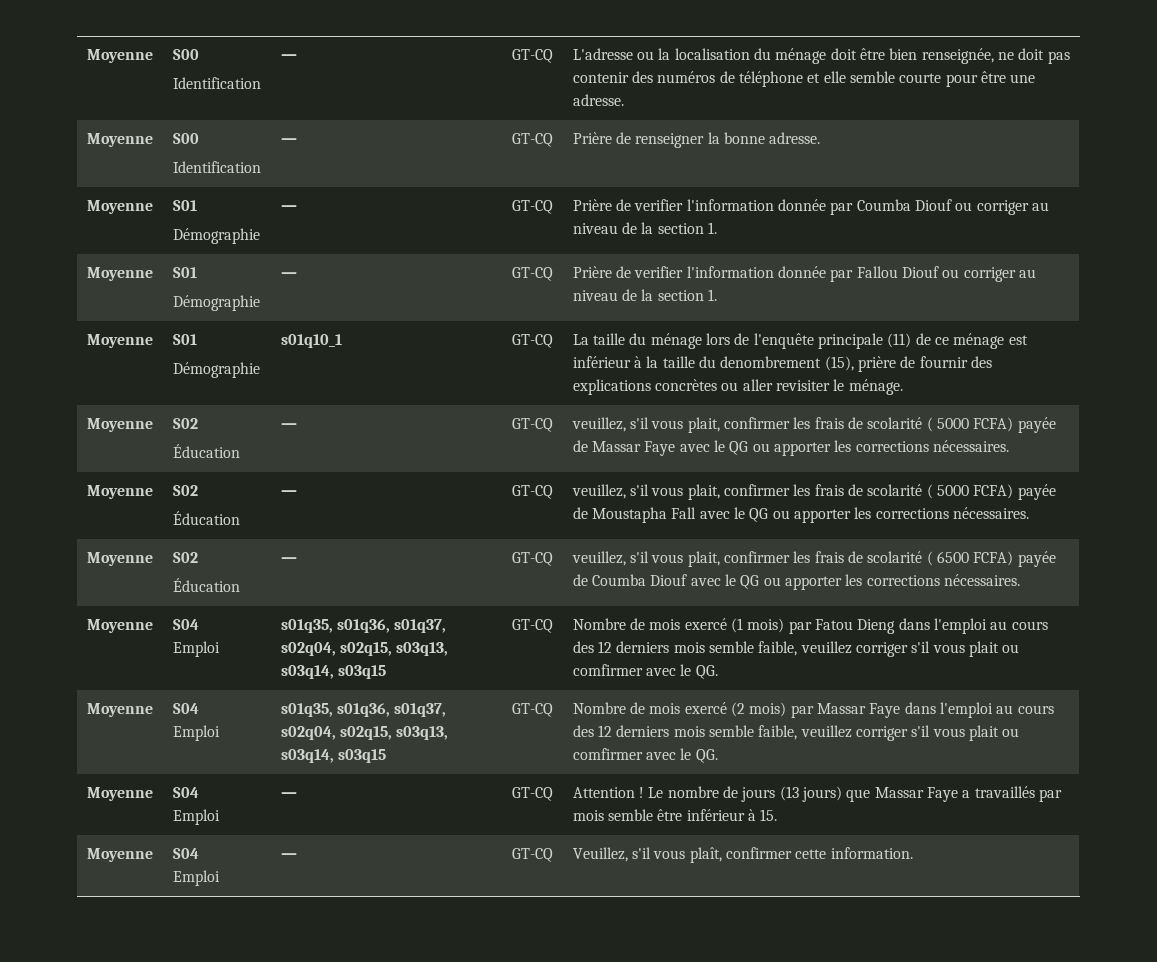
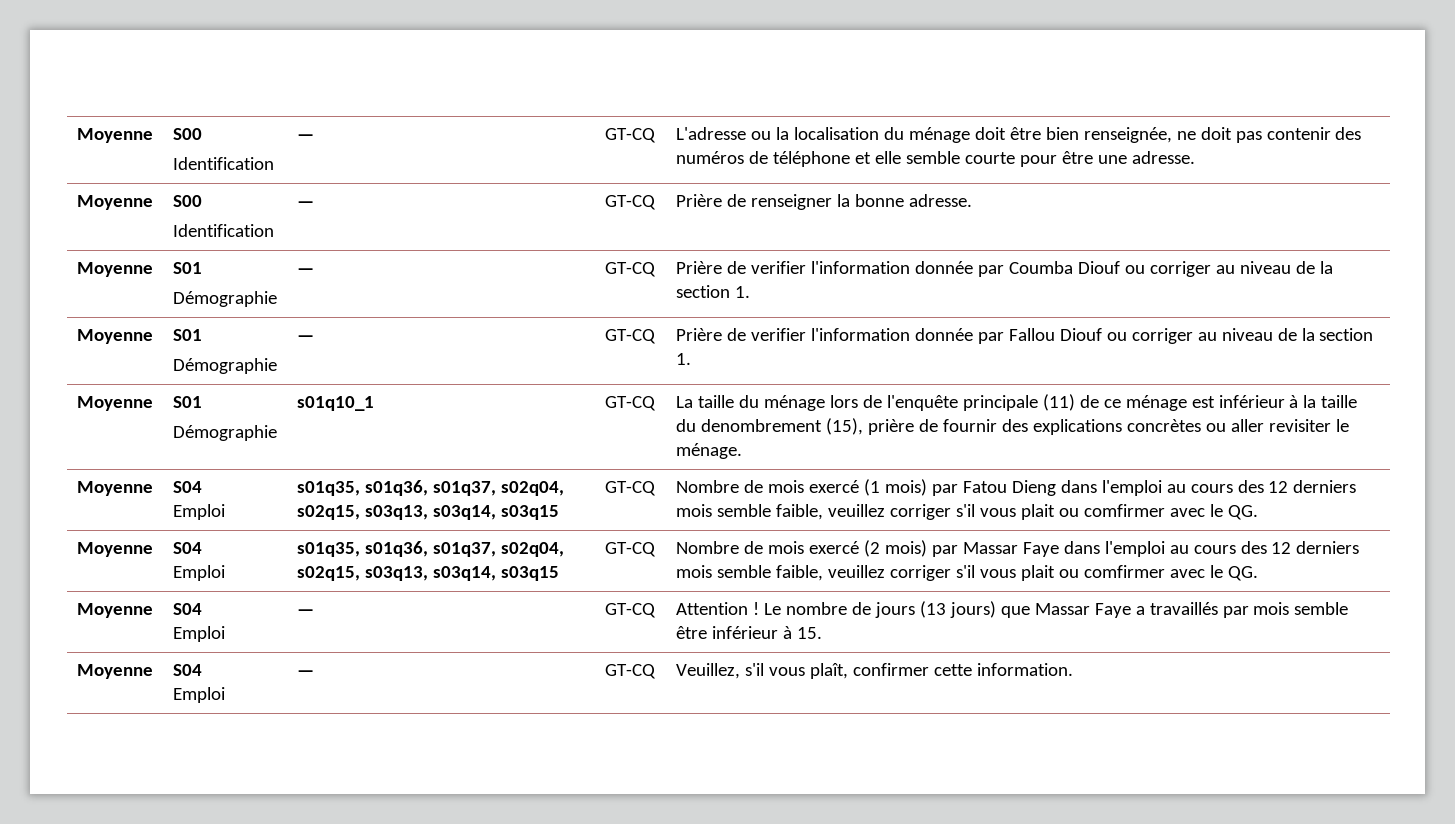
[86,418,153,432] [172,418,198,429] [172,444,240,458] [280,423,297,429] [511,418,553,432] [571,417,1056,433] [572,440,1009,456] [86,485,153,499] [172,485,198,496] [172,511,240,525] [280,490,297,496] [511,485,553,499] [571,484,1056,500] [572,507,1029,523] [86,552,153,566] [172,552,198,563] [172,578,240,592] [280,557,297,563] [511,552,553,566] [571,551,1056,567] [572,574,1020,590] // Moyenne | S02 // Éducation | — | GT-CQ | veuillez, s'il vous plait, confirmer les frais de scolarité ( 5000 FCFA) payée de Massar Faye avec le QG ou apporter les corrections nécessaires. // Moyenne | S02 // Éducation | — | GT-CQ | veuillez, s'il vous plait, confirmer les frais de scolarité ( 5000 FCFA) payée de Moustapha Fall avec le QG ou apporter les corrections nécessaires. // Moyenne | S02 // Éducation | — | GT-CQ | veuillez, s'il vous plait, confirmer les frais de scolarité ( 6500 FCFA) payée de Coumba Diouf avec le QG ou apporter les corrections nécessaires. -> (742, 451) none

